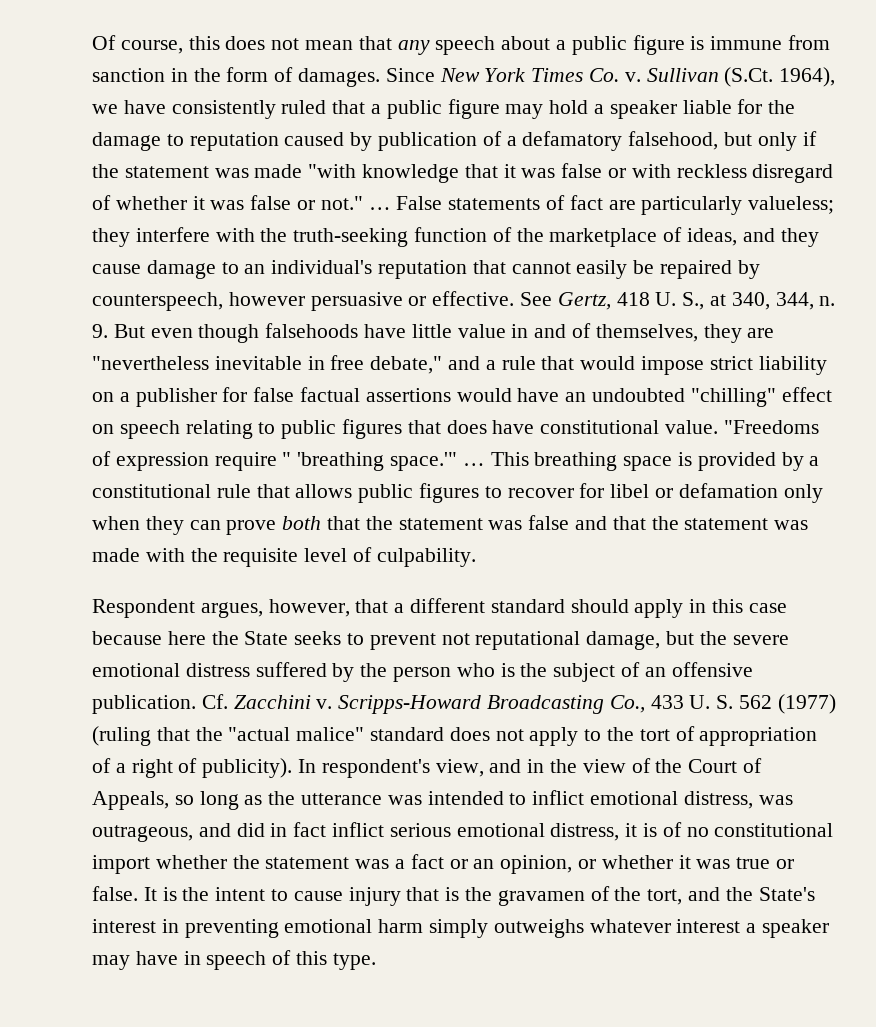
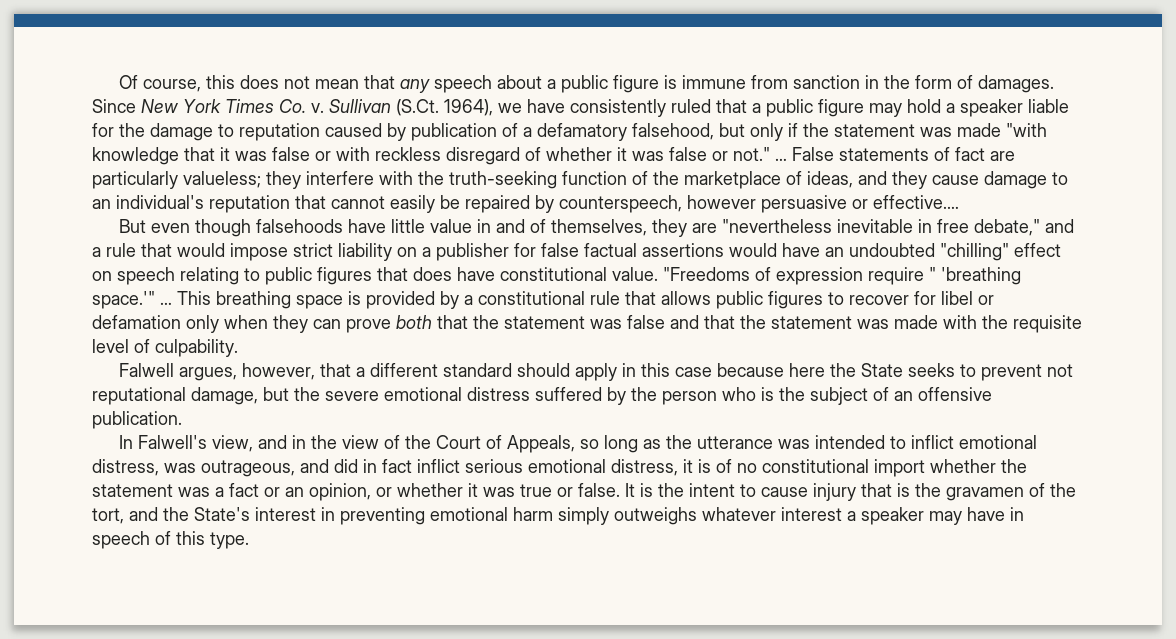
[432,291,836,310] [92,324,108,338] effective. See Gertz, 418 U. S., at 340, 344, n. 9. -> [873,195,959,209] effective.… //
[92,599,195,618] Respondent -> [118,363,174,377] Falwell
[201,694,836,714] [92,726,818,746] [92,758,430,778] Cf. Zacchini v. Scripps-Howard Broadcasting Co., 433 U. S. 562 (1977) (ruling that the "actual malice" standard does not apply to the tort of appropriation of a right of publicity). In respondent's -> [118,435,207,449] // In Falwell's

